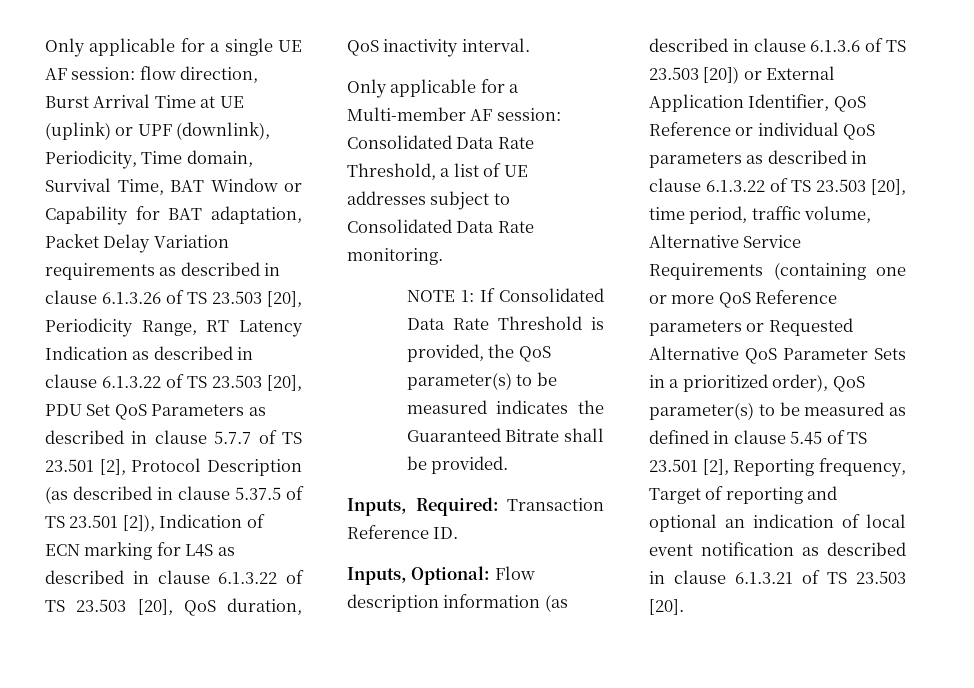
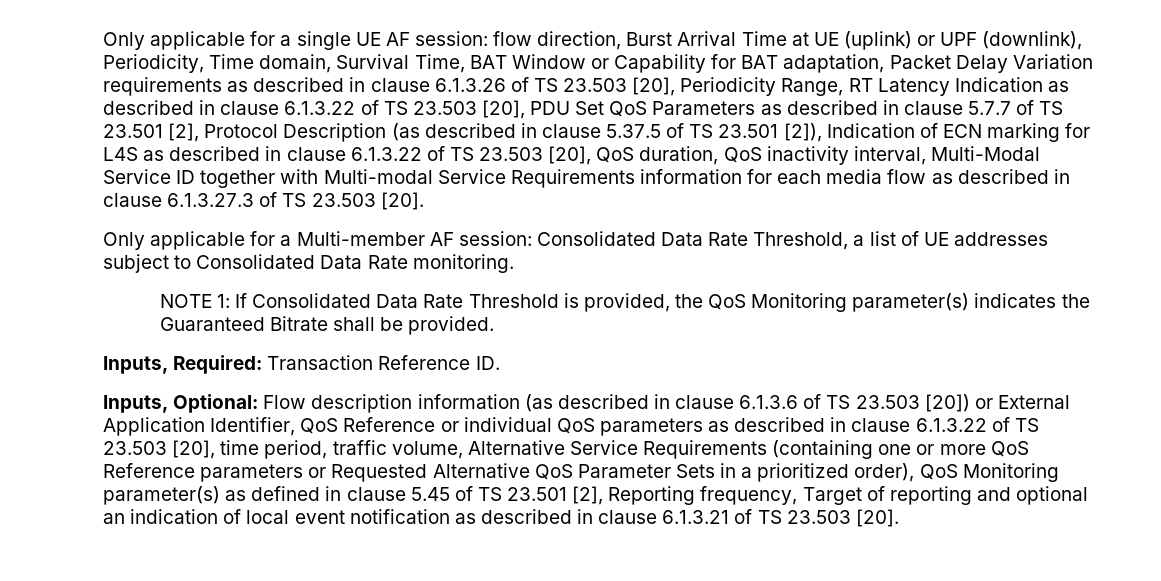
[461,38,530,52] interval. -> [853,146,1040,165] [103,169,1070,188] [103,192,424,210] interval, Multi-Modal Service ID together with Multi-modal Service Requirements information for each media flow as described in clause 6.1.3.27.3 of TS 23.503 [20].
[406,372,557,390] [406,400,487,414] parameter(s) to be measured -> [751,293,970,312] Monitoring parameter(s)
[649,402,885,420] parameter(s) to be measured -> [962,463,1059,482] [103,486,220,505] Monitoring parameter(s)

